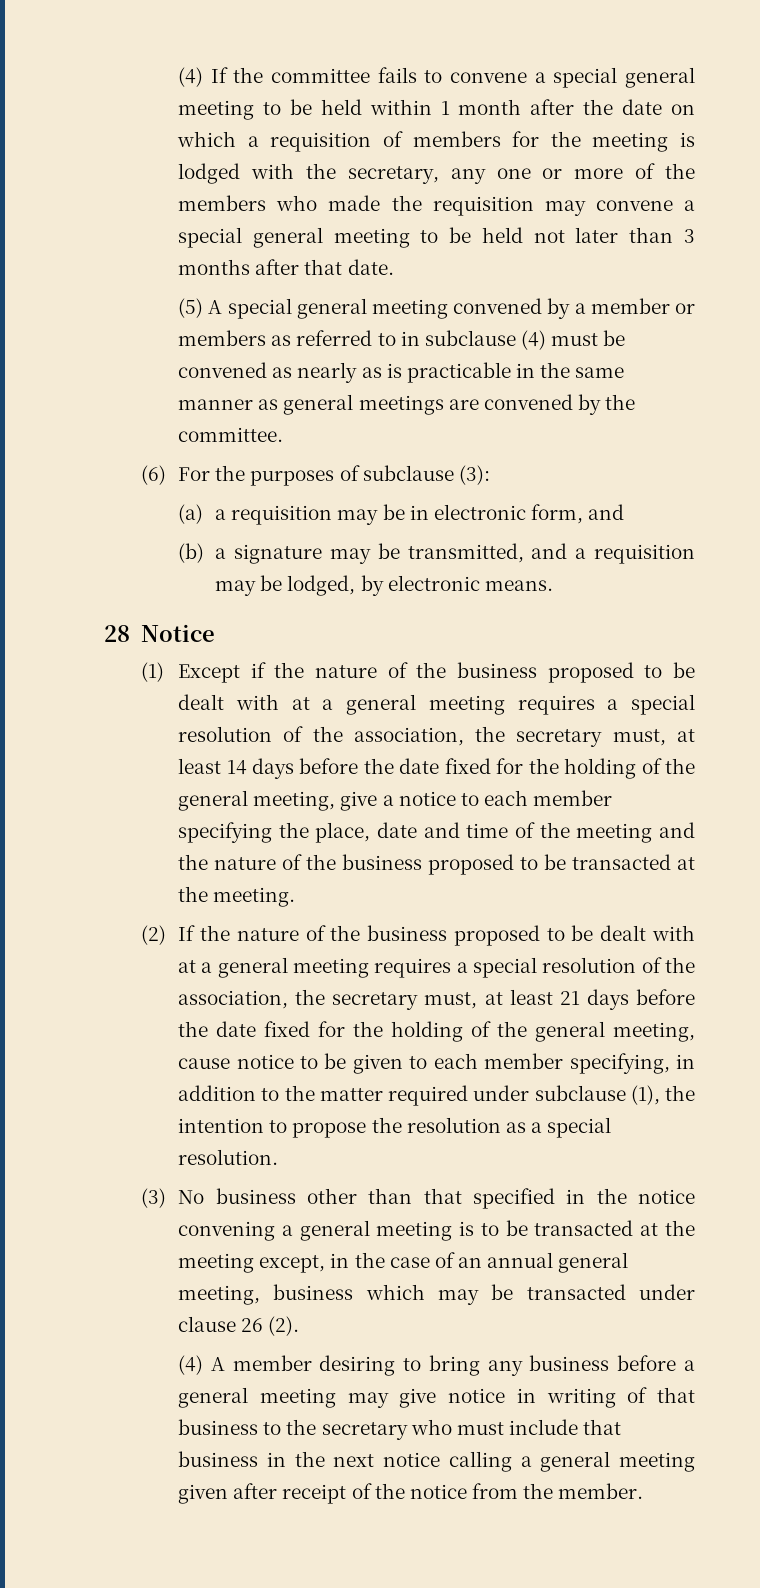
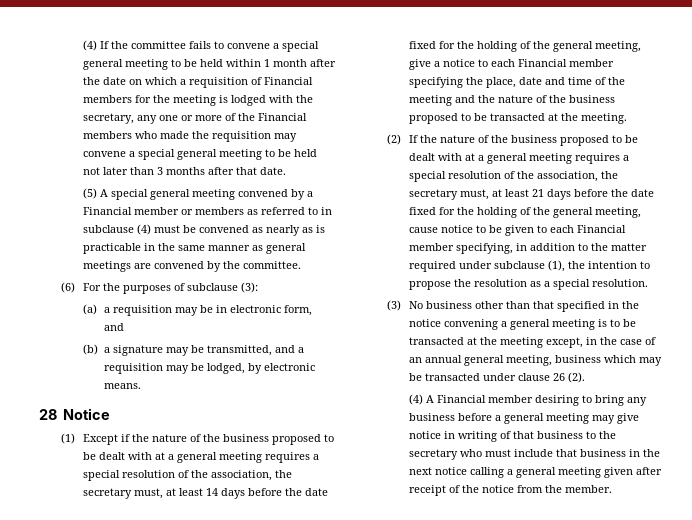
(403, 139) none -> [263,77,313,85] Financial
(695, 171) none -> [257,113,307,121] Financial
(586, 308) none -> [82,207,132,215] Financial
(528, 798) none -> [517,59,567,67] Financial
(478, 1061) none -> [576,225,626,233] Financial
(225, 1364) none -> [436,395,486,403] Financial

